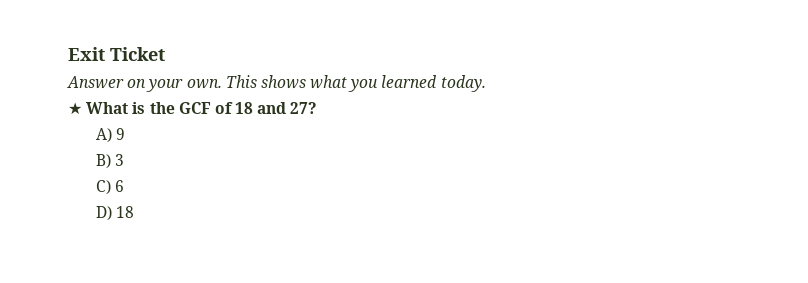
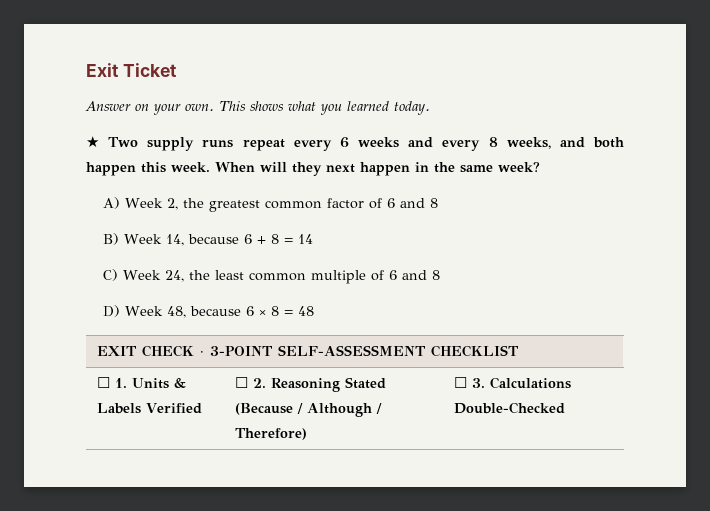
[86,102,318,114] [95,128,125,142] [95,154,124,168] [95,180,124,194] What is the GCF of 18 and 27? // A) 9 // B) 3 // C) 6 -> [108,137,625,151] [86,162,540,176] [102,197,438,212] [102,233,313,246] [102,269,440,284] Two supply runs repeat every 6 weeks and every 8 weeks, and both happen this week. When will they next happen in the same week? // A) Week 2, the greatest common factor of 6 and 8 // B) Week 14, because 6 + 8 = 14 // C) Week 24, the least common multiple of 6 and 8
[115,206,134,218] 18 -> [124,306,314,318] [97,345,520,357] [97,377,187,389] [97,403,203,414] [235,377,387,392] [235,403,383,417] [235,428,308,440] [454,377,572,389] [454,402,566,414] Week 48, because 6 × 8 = 48 // EXIT CHECK · 3-POINT SELF-ASSESSMENT CHECKLIST // ☐ 1. Units & Labels Verified | ☐ 2. Reasoning Stated (Because / Although / Therefore) | ☐ 3. Calculations Double-Checked

